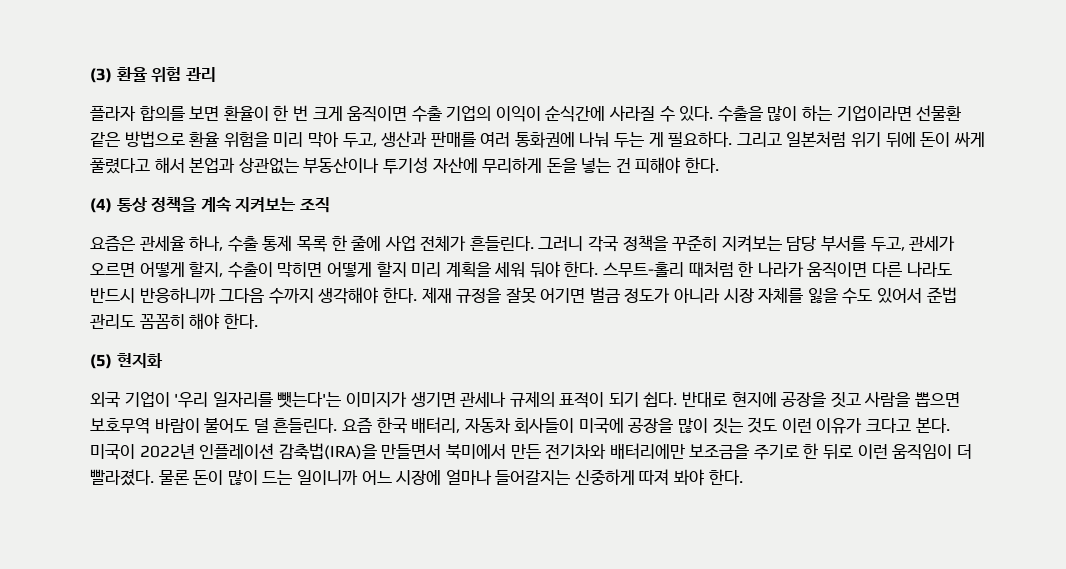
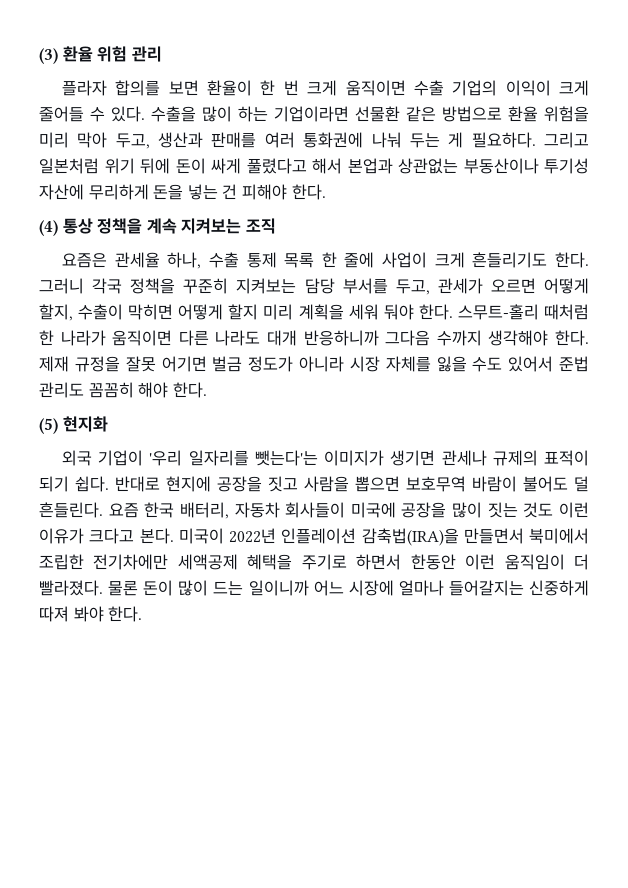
[545,105,656,122] 순식간에 사라질 -> [559,80,590,96] [39,106,84,122] 크게 줄어들
[384,235,534,251] 사업 전체가 흔들린다. -> [382,252,589,268] 사업이 크게 흔들리기도 한다.
[90,288,135,303] 반드시 -> [267,330,297,346] 대개
[510,443,854,460] 만든 전기차와 배터리에만 보조금을 주기로 한 뒤로 -> [39,554,456,570] 조립한 전기차에만 세액공제 혜택을 주기로 하면서 한동안

